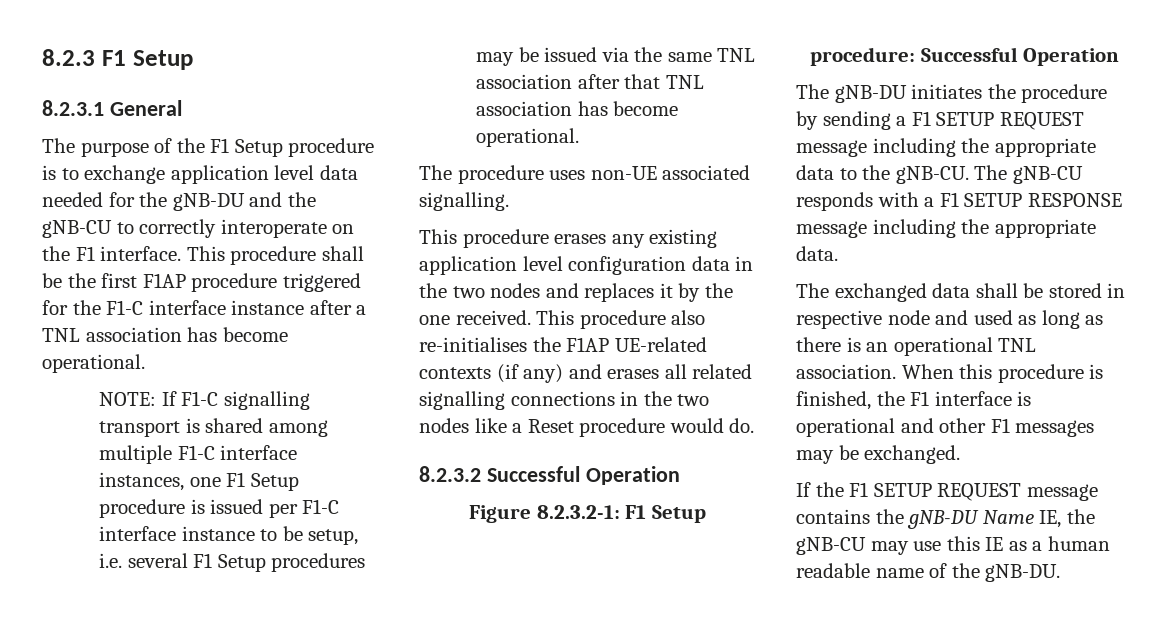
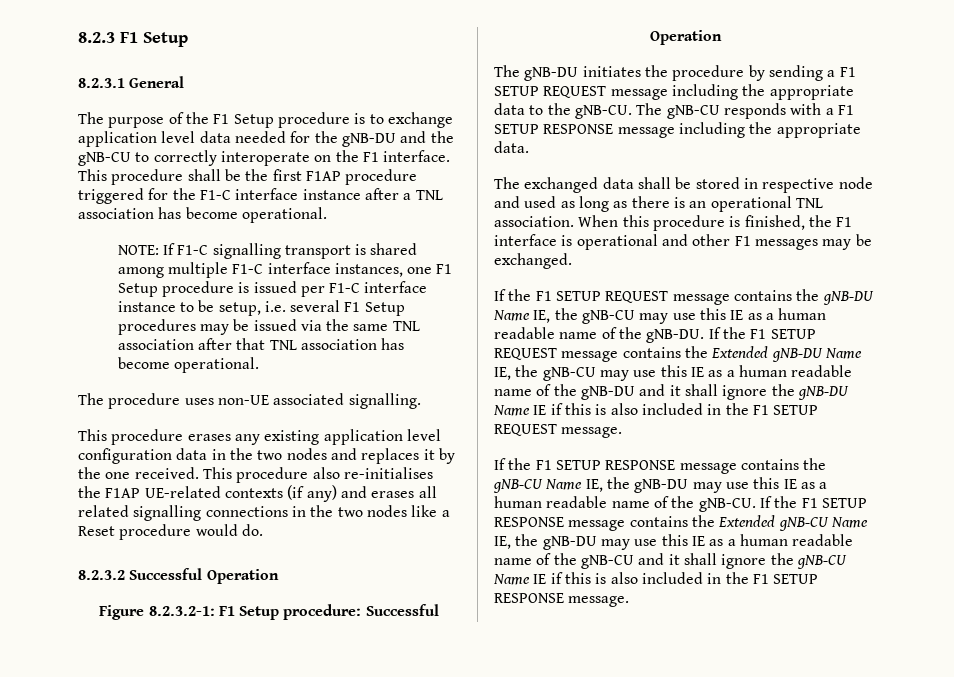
(1061, 573) none -> [708,327,816,339] [494,346,862,362] [494,365,853,381] [494,384,849,400] [493,403,819,416] [494,424,623,438] [494,458,827,474] [493,477,828,493] [494,496,867,512] [494,515,868,531] [494,534,854,550] [494,553,847,569] [493,572,819,585] [494,593,630,607] If the F1 SETUP REQUEST message contains the Extended gNB-DU Name IE, the gNB-CU may use this IE as a human readable name of the gNB-DU and it shall ignore the gNB-DU Name IE if this is also included in the F1 SETUP REQUEST message. // If the F1 SETUP RESPONSE message contains the gNB-CU Name IE, the gNB-DU may use this IE as a human readable name of the gNB-CU. If the F1 SETUP RESPONSE message contains the Extended gNB-CU Name IE, the gNB-DU may use this IE as a human readable name of the gNB-CU and it shall ignore the gNB-CU Name IE if this is also included in the F1 SETUP RESPONSE message.

